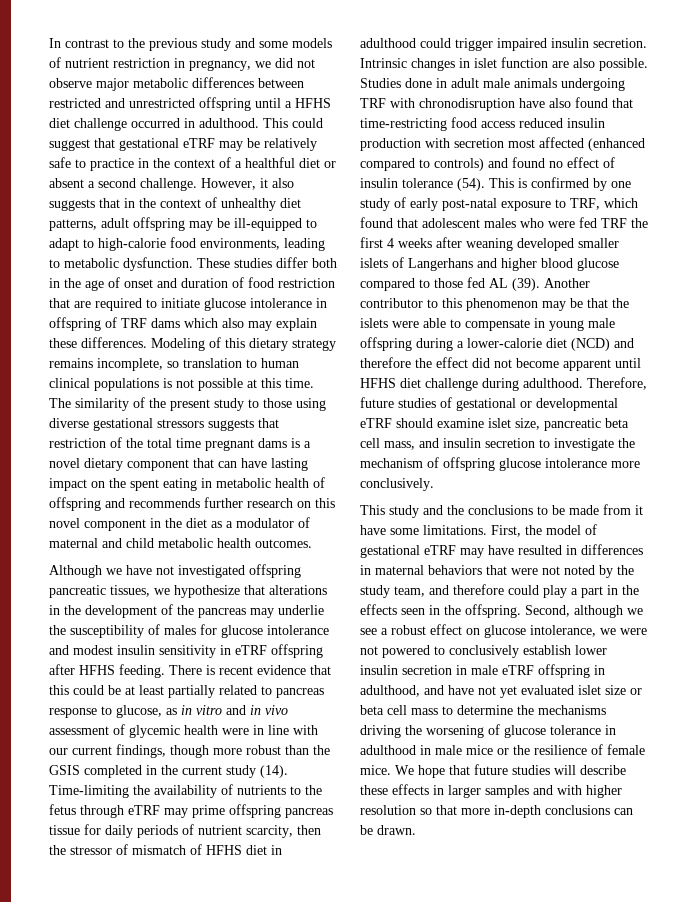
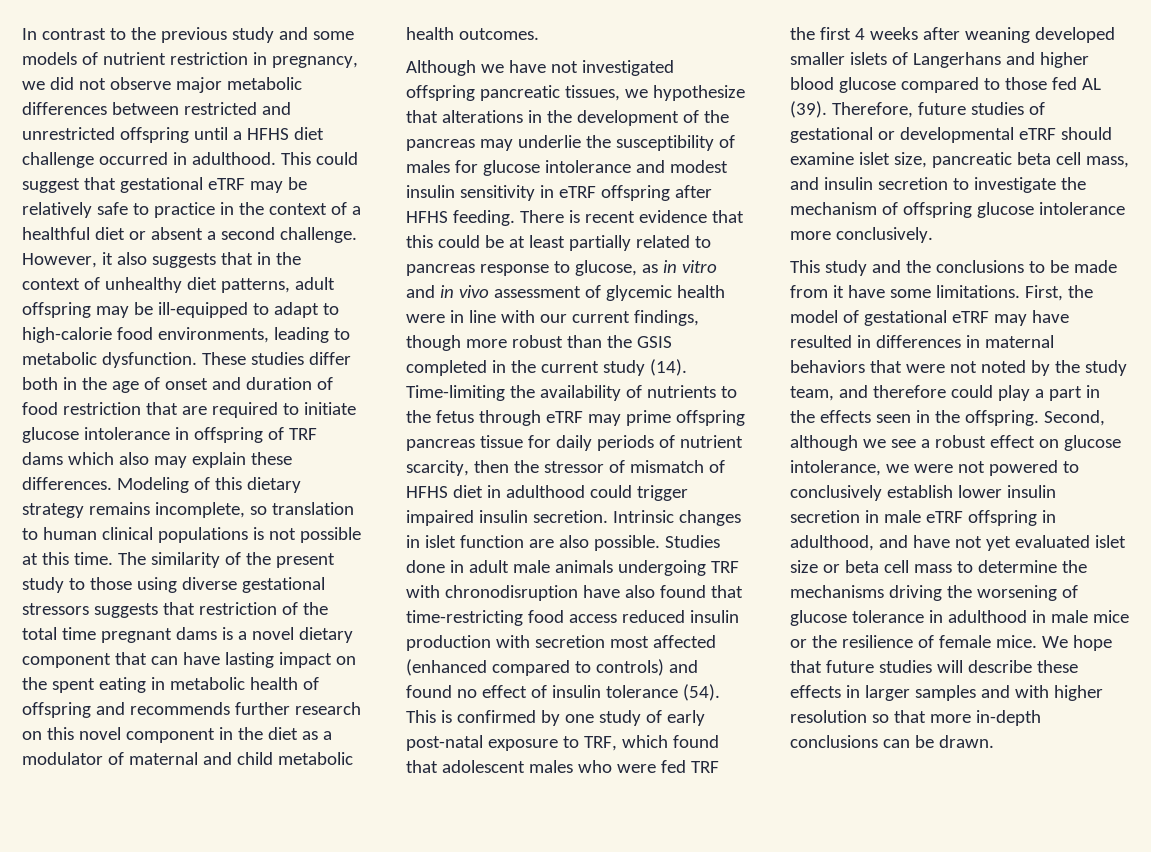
[544,278,590,288] [360,298,629,311] [360,318,615,331] [360,337,634,351] [360,357,641,371] [360,378,583,391] Another contributor to this phenomenon may be that the islets were able to compensate in young male offspring during a lower-calorie diet (NCD) and therefore the effect did not become apparent until HFHS diet challenge during adulthood. -> (827, 109) none

